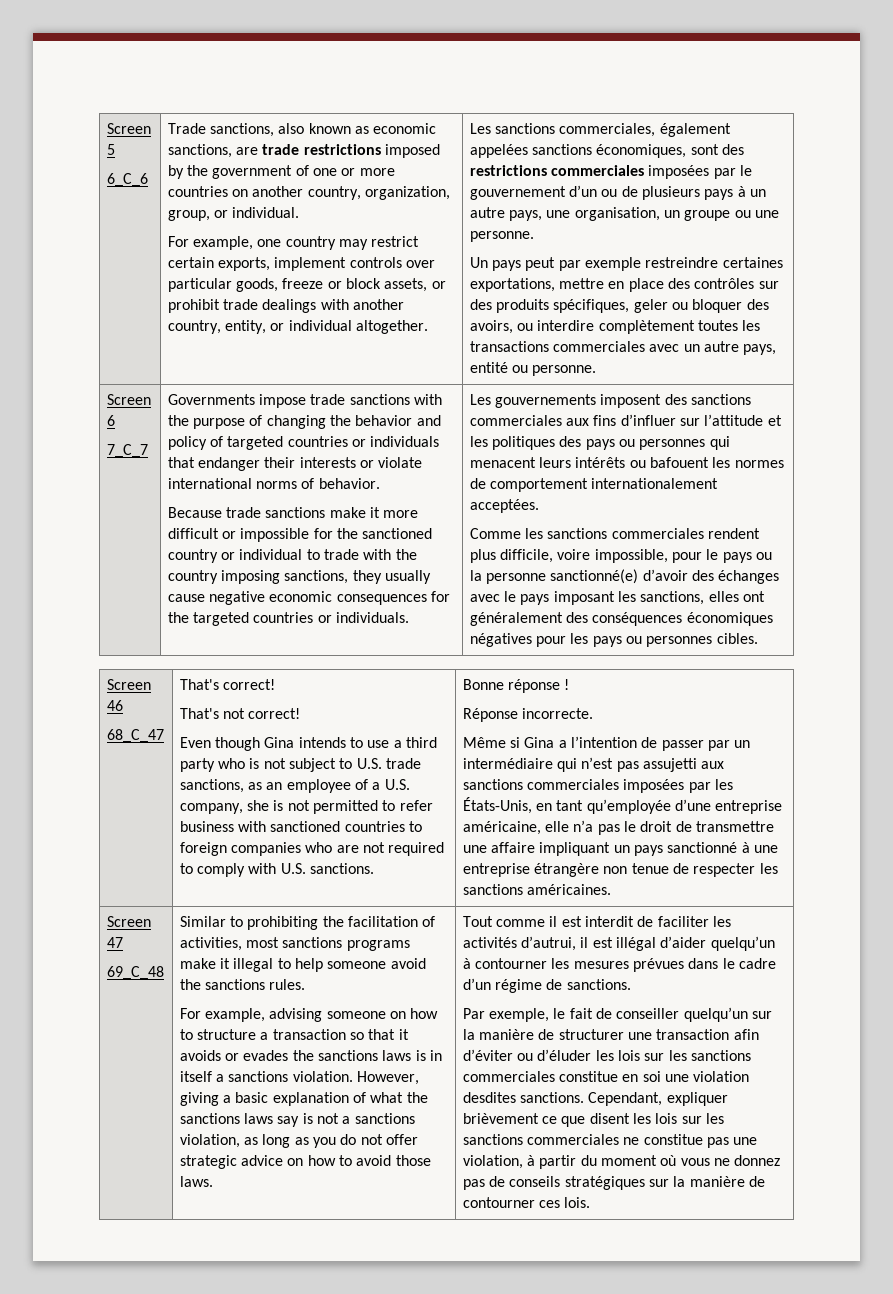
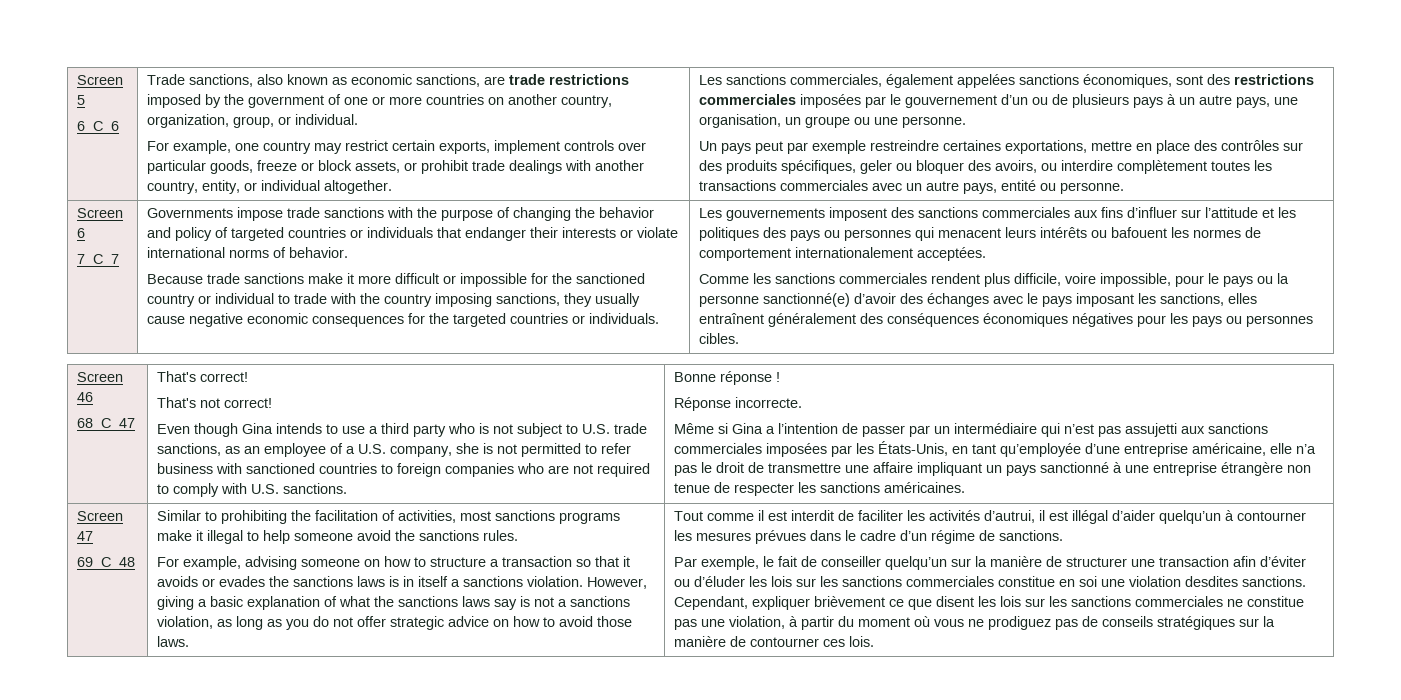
[743,591,766,602] ont -> [698,313,764,324] entraînent
[734,1155,781,1166] donnez -> [987,616,1051,630] prodiguez

